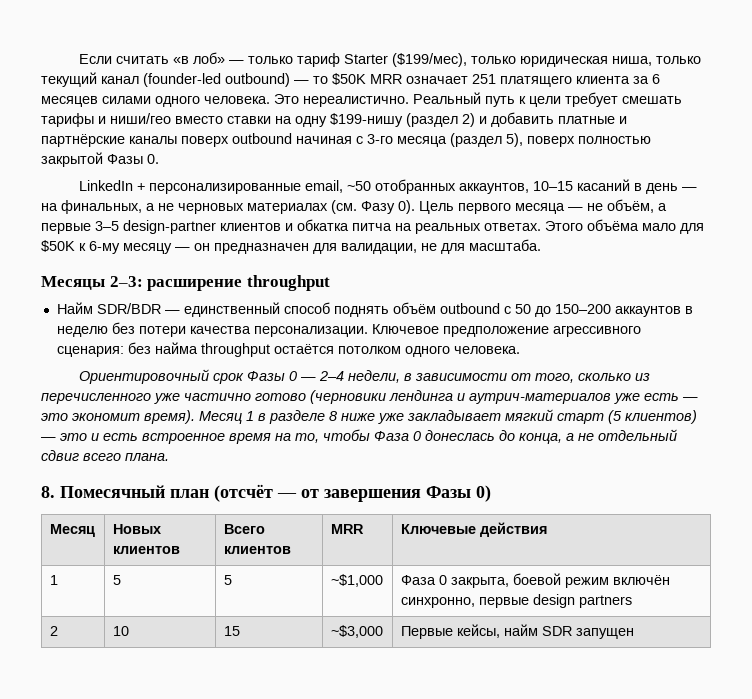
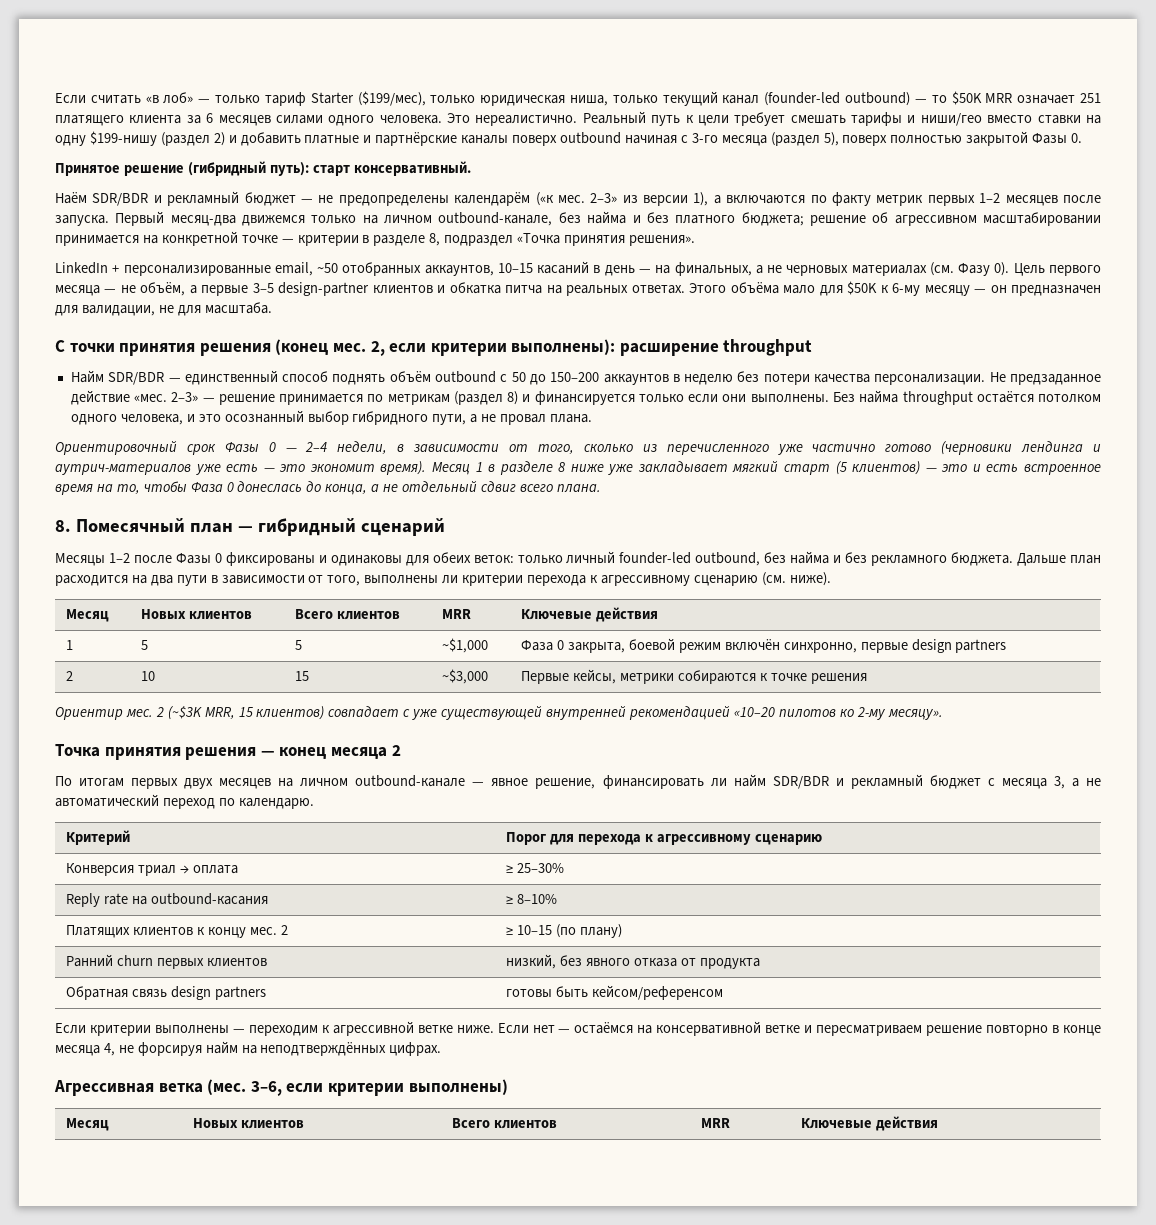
(159, 159) none -> [55,161,471,176] [55,191,1102,206] [55,211,1102,226] [55,231,695,246] // Принятое решение (гибридный путь): старт консервативный. // Наём SDR/BDR и рекламный бюджет — не предопределены календарём («к мес. 2–3» из версии 1), а включаются по факту метрик первых 1–2 месяцев после запуска. Первый месяц-два движемся только на личном outbound-канале, без найма и без платного бюджета; решение об агрессивном масштабировании принимается на конкретной точке — критерии в разделе 8, подраздел «Точка принятия решения».
[41,276,143,290] Месяцы 2–3: -> [55,339,616,356] С точки принятия решения (конец мес. 2, если критерии выполнены):
[371,324,641,337] [56,342,151,357] Ключевое предположение агрессивного сценария: без -> [989,372,1101,385] [70,390,855,405] Не предзаданное действие «мес. 2–3» — решение принимается по метрикам (раздел 8) и финансируется только если они выполнены. Без
[453,346,520,354] человека. -> [120,410,593,425] человека, и это осознанный выбор гибридного пути, а не провал плана.
[214,484,491,502] (отсчёт — от завершения Фазы 0) -> [237,518,445,536] [55,551,1102,566] [55,572,831,586] — гибридный сценарий // Месяцы 1–2 после Фазы 0 фиксированы и одинаковы для обеих веток: только личный founder-led outbound, без найма и без рекламного бюджета. Дальше план расходится на два пути в зависимости от того, выполнены ли критерии перехода к агрессивному сценарию (см. ниже).
[503,624,634,639] найм SDR запущен -> [620,670,867,684] [55,706,943,720] [55,744,401,760] [55,774,1101,789] [55,794,314,809] [66,830,131,845] [506,832,822,845] [66,863,238,876] [506,863,565,873] [66,893,268,907] [506,894,558,904] [66,925,288,938] [506,924,622,938] [66,954,267,969] [506,954,760,969] [66,986,266,1000] [506,985,724,1000] [55,1021,1101,1036] [55,1041,442,1056] [54,1079,508,1096] [66,1118,110,1131] [193,1118,305,1129] [452,1118,558,1129] [701,1118,731,1128] [801,1116,939,1131] метрики собираются к точке решения // Ориентир мес. 2 (~$3K MRR, 15 клиентов) совпадает с уже существующей внутренней рекомендацией «10–20 пилотов ко 2-му месяцу». // Точка принятия решения — конец месяца 2 // По итогам первых двух месяцев на личном outbound-канале — явное решение, финансировать ли найм SDR/BDR и рекламный бюджет с месяца 3, а не автоматический переход по календарю. // Критерий | Порог для перехода к агрессивному сценарию // Конверсия триал → оплата | ≥ 25–30% // Reply rate на outbound-касания | ≥ 8–10% // Платящих клиентов к концу мес. 2 | ≥ 10–15 (по плану) // Ранний churn первых клиентов | низкий, без явного отказа от продукта // Обратная связь design partners | готовы быть кейсом/референсом // Если критерии выполнены — переходим к агрессивной ветке ниже. Если нет — остаёмся на консервативной ветке и пересматриваем решение повторно в конце месяца 4, не форсируя найм на неподтверждённых цифрах. // Агрессивная ветка (мес. 3–6, если критерии выполнены) // Месяц | Новых клиентов | Всего клиентов | MRR | Ключевые действия

